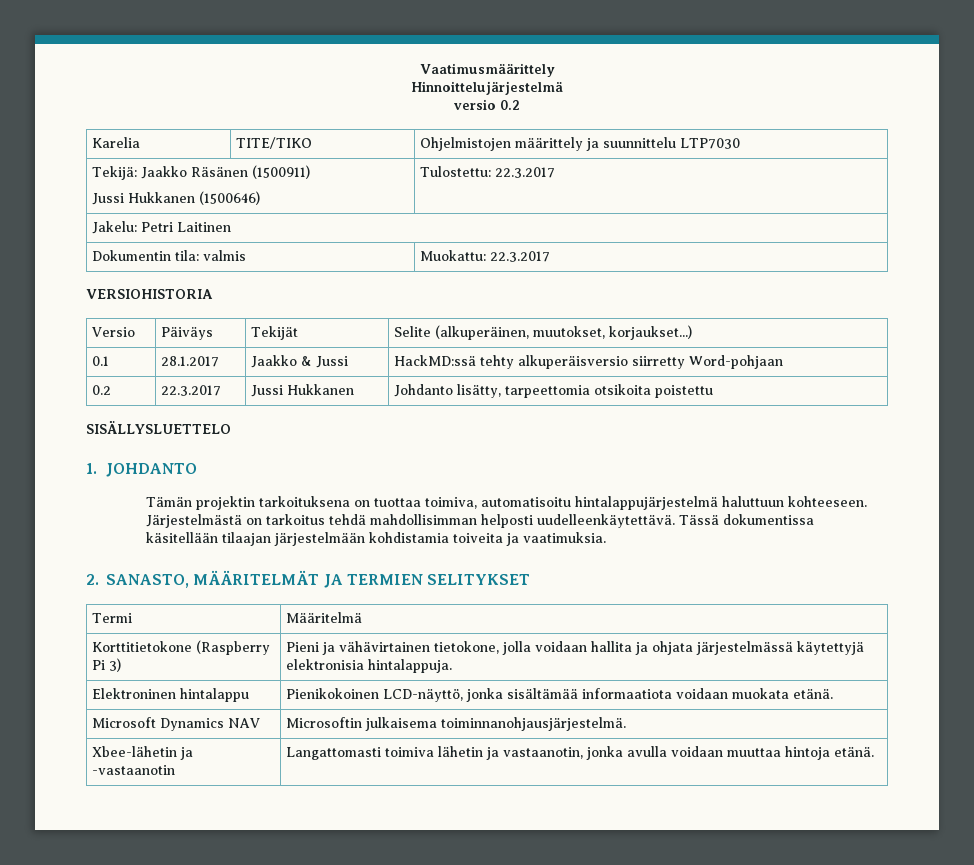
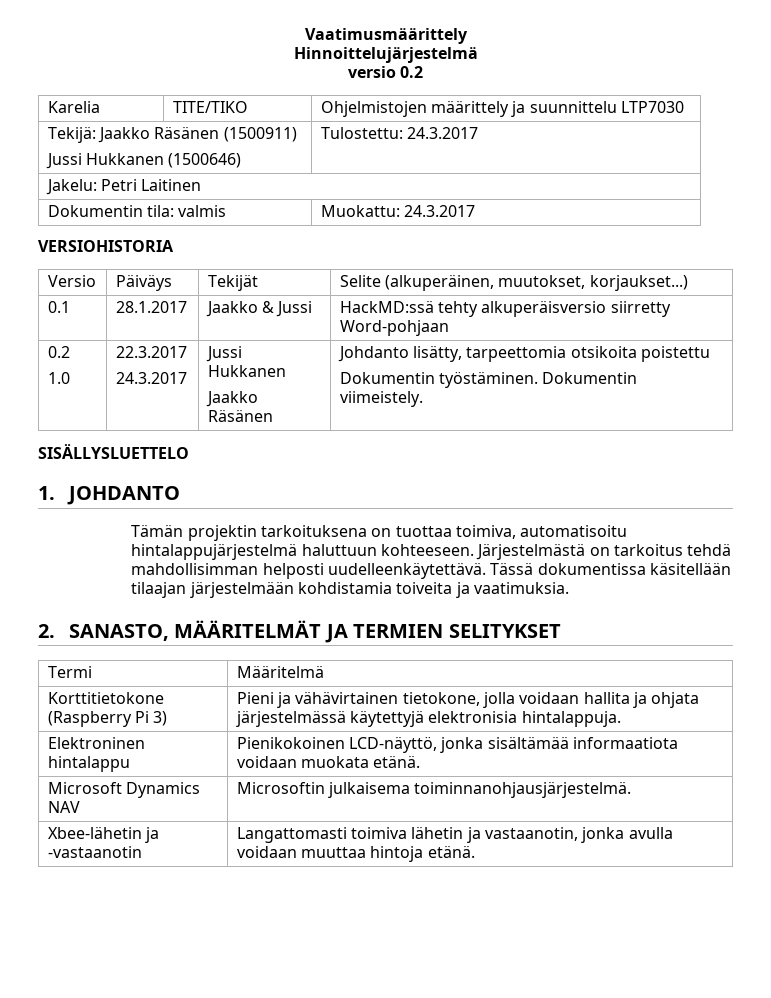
[495,167,556,178] 22.3.2017 -> [407,127,479,139] 24.3.2017
[490,251,551,262] 22.3.2017 -> [404,205,476,217] 24.3.2017
[161,385,222,396] [251,384,355,397] | 22.3.2017 | Jussi Hukkanen -> [47,372,70,384] [115,346,187,358] [115,372,187,384] [205,346,242,362] [207,365,286,377] [205,391,258,407] [207,409,273,422] // 1.0 | 22.3.2017 // 24.3.2017 | Jussi Hukkanen // Jaakko Räsänen
(714, 391) none -> [339,371,638,388] [339,391,423,407] // Dokumentin työstäminen. Dokumentin viimeistely.

